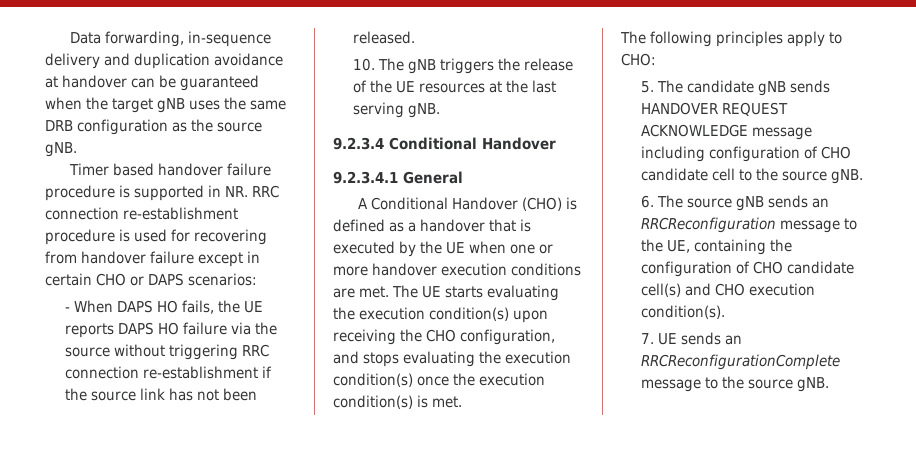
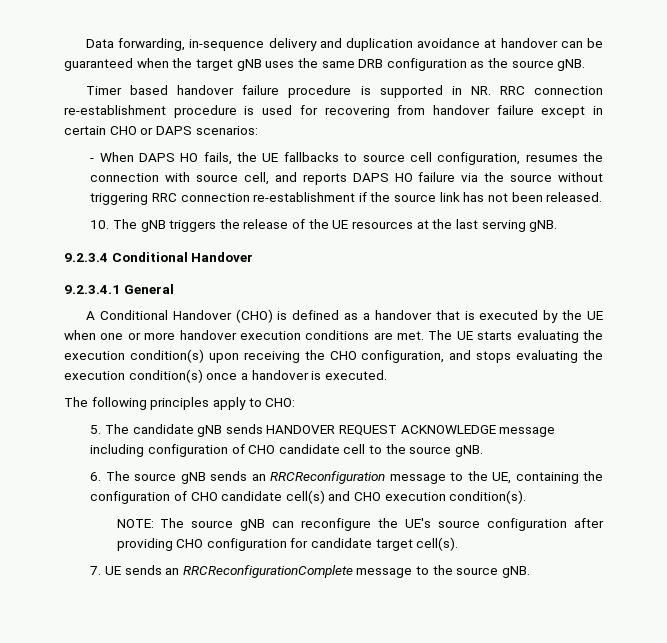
(263, 307) none -> [283,152,604,165] [90,172,297,185] fallbacks to source cell configuration, resumes the connection with source cell, and
[453,373,545,386] [333,395,462,409] the execution condition(s) is met. -> [240,370,387,380] a handover is executed.
(725, 312) none -> [116,518,604,531] [116,537,459,551] // NOTE: The source gNB can reconfigure the UE's source configuration after providing CHO configuration for candidate target cell(s).

